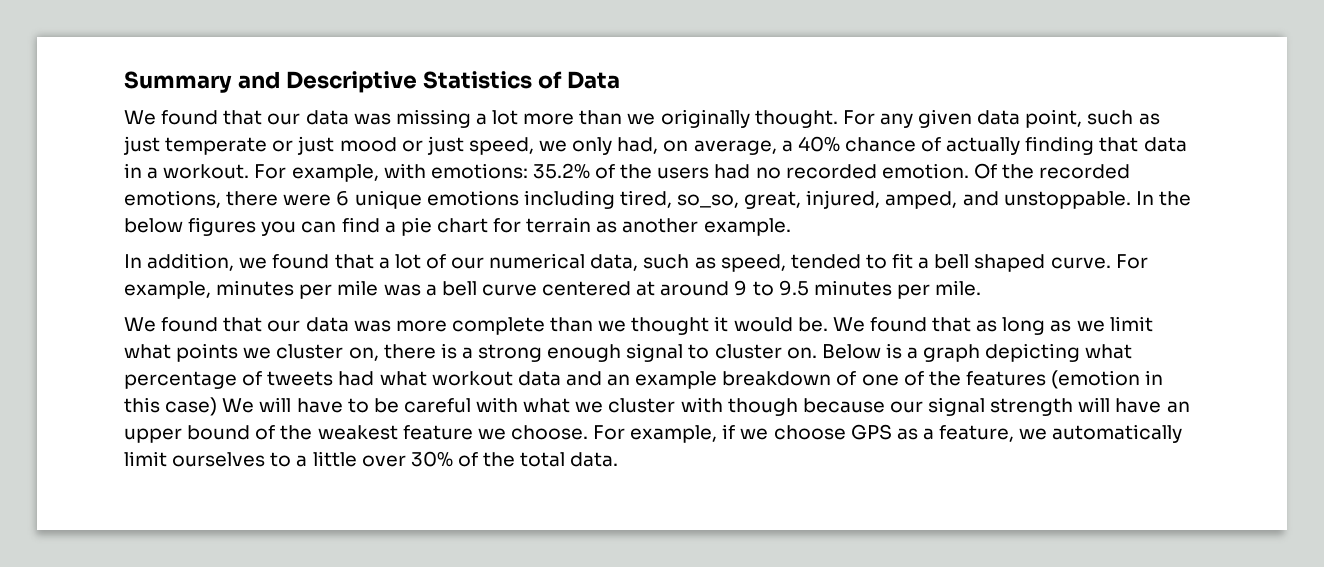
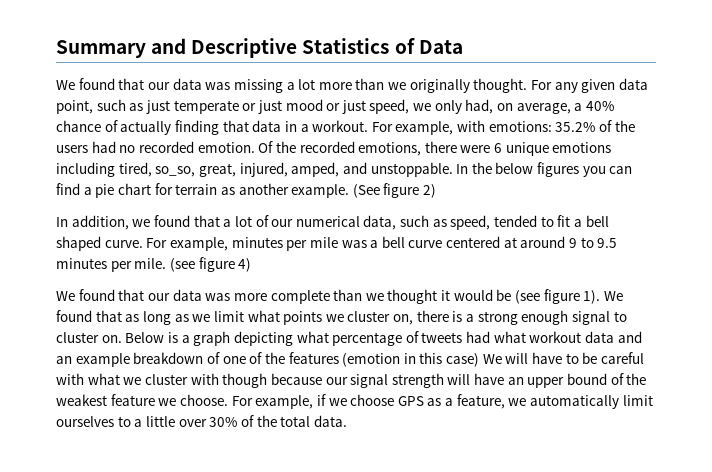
(791, 227) none -> [352,183,437,198] (See figure 2)
(982, 288) none -> [169,257,252,272] (see figure 4)
[797,317,828,332] be. -> [496,289,601,304] be (see figure 1).

